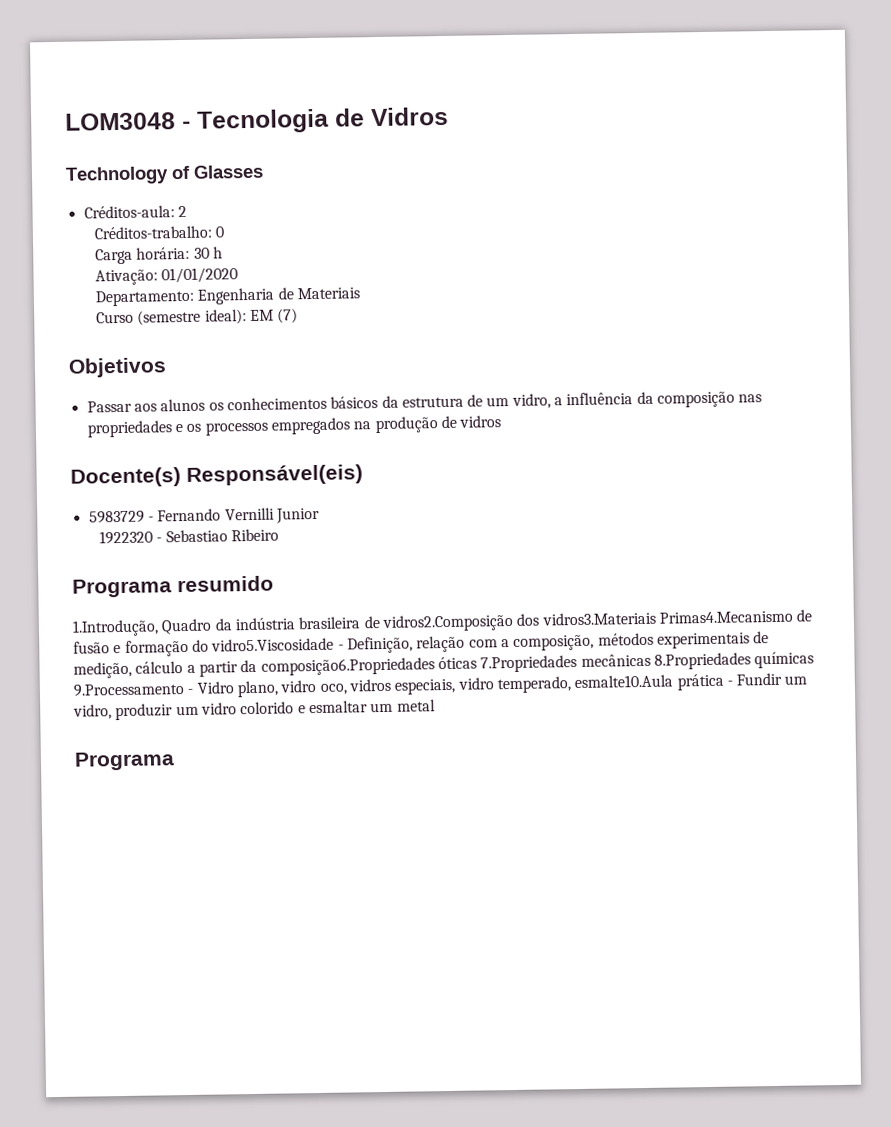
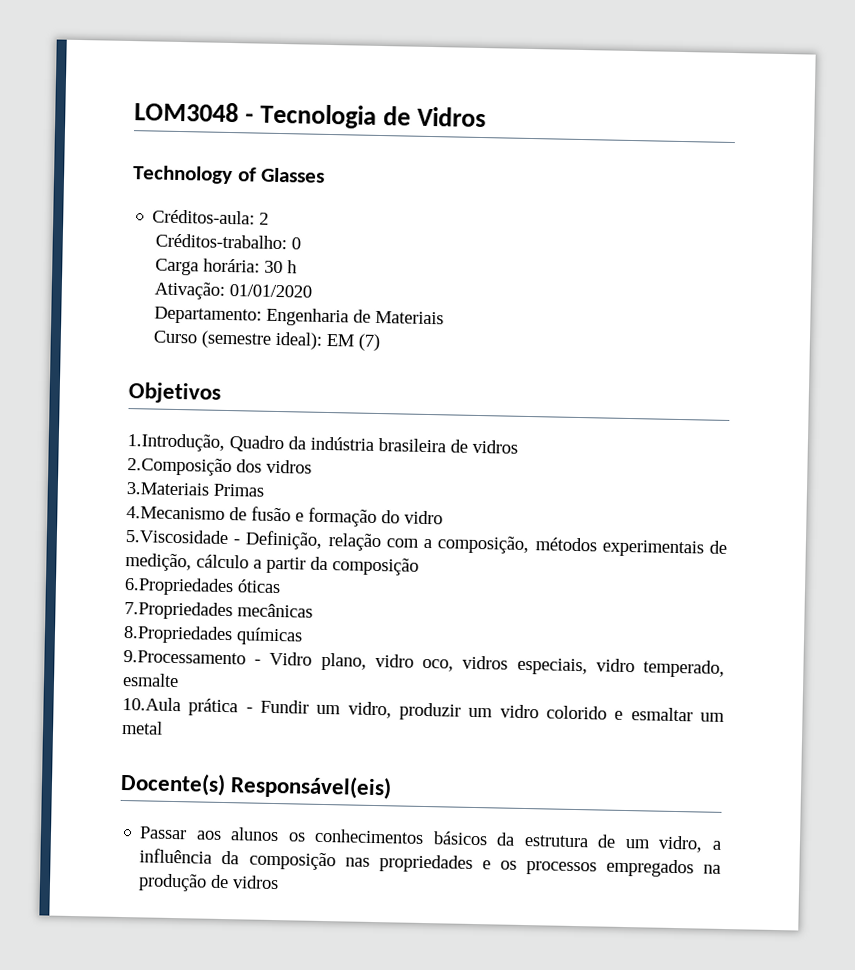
(167, 367) none -> [127,433,518,454] [127,457,312,477] [126,482,264,497] [126,506,443,527] [125,529,727,558] [125,553,419,576] [124,577,281,597] [124,600,313,621] [123,624,303,646] [123,649,725,678] [122,672,179,688] [122,696,725,722] [121,720,163,735] [120,771,393,800] // 1.Introdução, Quadro da indústria brasileira de vidros // 2.Composição dos vidros // 3.Materiais Primas // 4.Mecanismo de fusão e formação do vidro // 5.Viscosidade - Definição, relação com a composição, métodos experimentais de medição, cálculo a partir da composição // 6.Propriedades óticas // 7.Propriedades mecânicas // 8.Propriedades químicas // 9.Processamento - Vidro plano, vidro oco, vidros especiais, vidro temperado, esmalte // 10.Aula prática - Fundir um vidro, produzir um vidro colorido e esmaltar um metal // Docente(s) Responsável(eis)
[70,464,363,488] [88,507,320,524] [99,528,280,545] [72,575,274,598] [72,609,813,637] [73,631,770,657] [73,651,815,679] [73,672,808,698] [73,699,436,721] [74,751,175,771] // Docente(s) Responsável(eis) // 5983729 - Fernando Vernilli Junior // 1922320 - Sebastiao Ribeiro // Programa resumido // 1.Introdução, Quadro da indústria brasileira de vidros2.Composição dos vidros3.Materiais Primas4.Mecanismo de fusão e formação do vidro5.Viscosidade - Definição, relação com a composição, métodos experimentais de medição, cálculo a partir da composição6.Propriedades óticas 7.Propriedades mecânicas 8.Propriedades químicas 9.Processamento - Vidro plano, vidro oco, vidros especiais, vidro temperado, esmalte10.Aula prática - Fundir um vidro, produzir um vidro colorido e esmaltar um metal // Programa -> (280, 882) none

